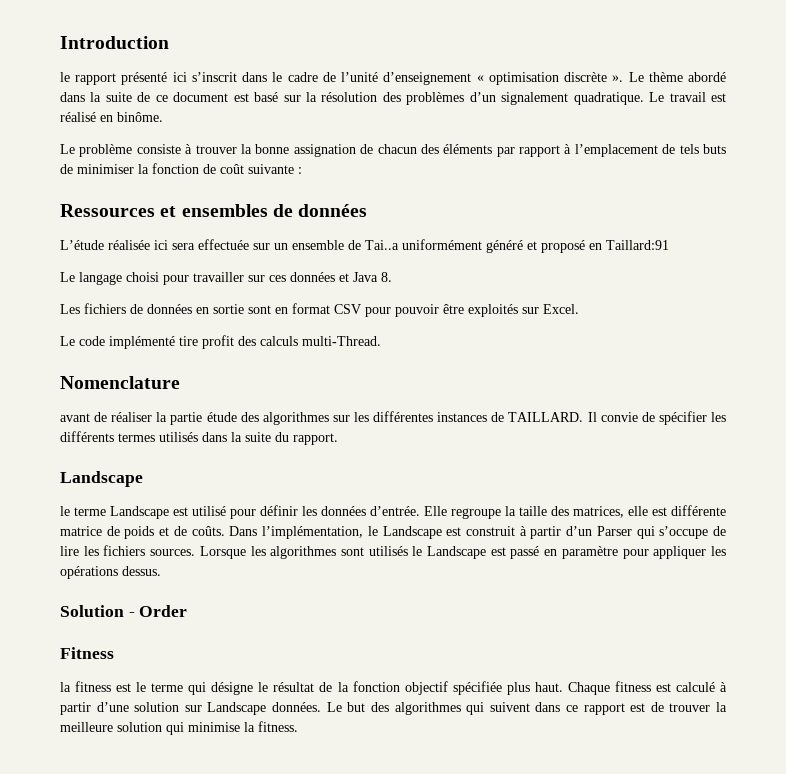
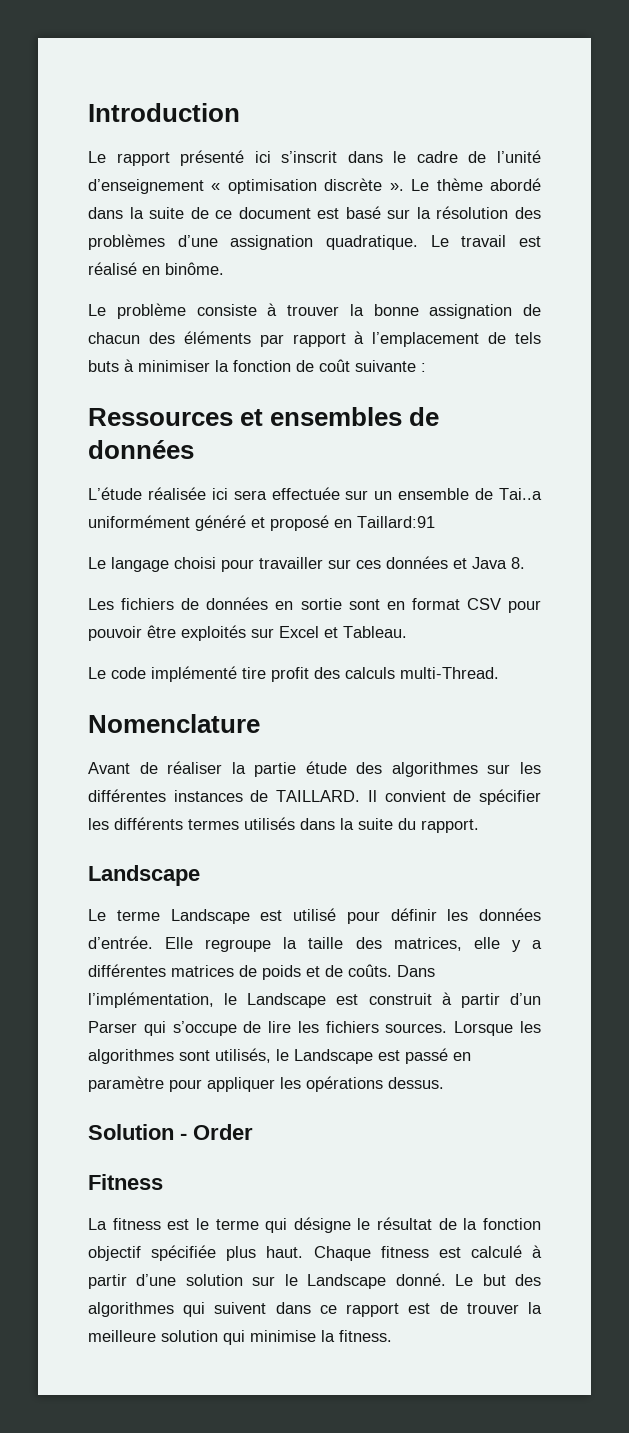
[60,72,70,82] le -> [88,151,106,163] Le
[469,92,569,105] d’un signalement -> [177,235,314,250] d’une assignation
[60,164,73,174] de -> [124,359,134,372] à
[543,304,579,314] Excel. -> [279,626,407,638] Excel et Tableau.
[60,413,90,422] avant -> [88,762,130,774] Avant
[600,412,638,422] convie -> [384,790,446,802] convient
[60,506,70,516] le -> [88,909,106,921] Le
[652,505,726,516] [60,526,102,536] est différente matrice -> [511,940,542,952] [88,964,234,977] y a différentes matrices
[368,546,408,556] utilisés -> [215,1048,271,1063] utilisés,
[60,682,71,692] la -> [88,1218,107,1230] La
[207,702,322,715] Landscape données. -> [284,1273,446,1289] le Landscape donné.

